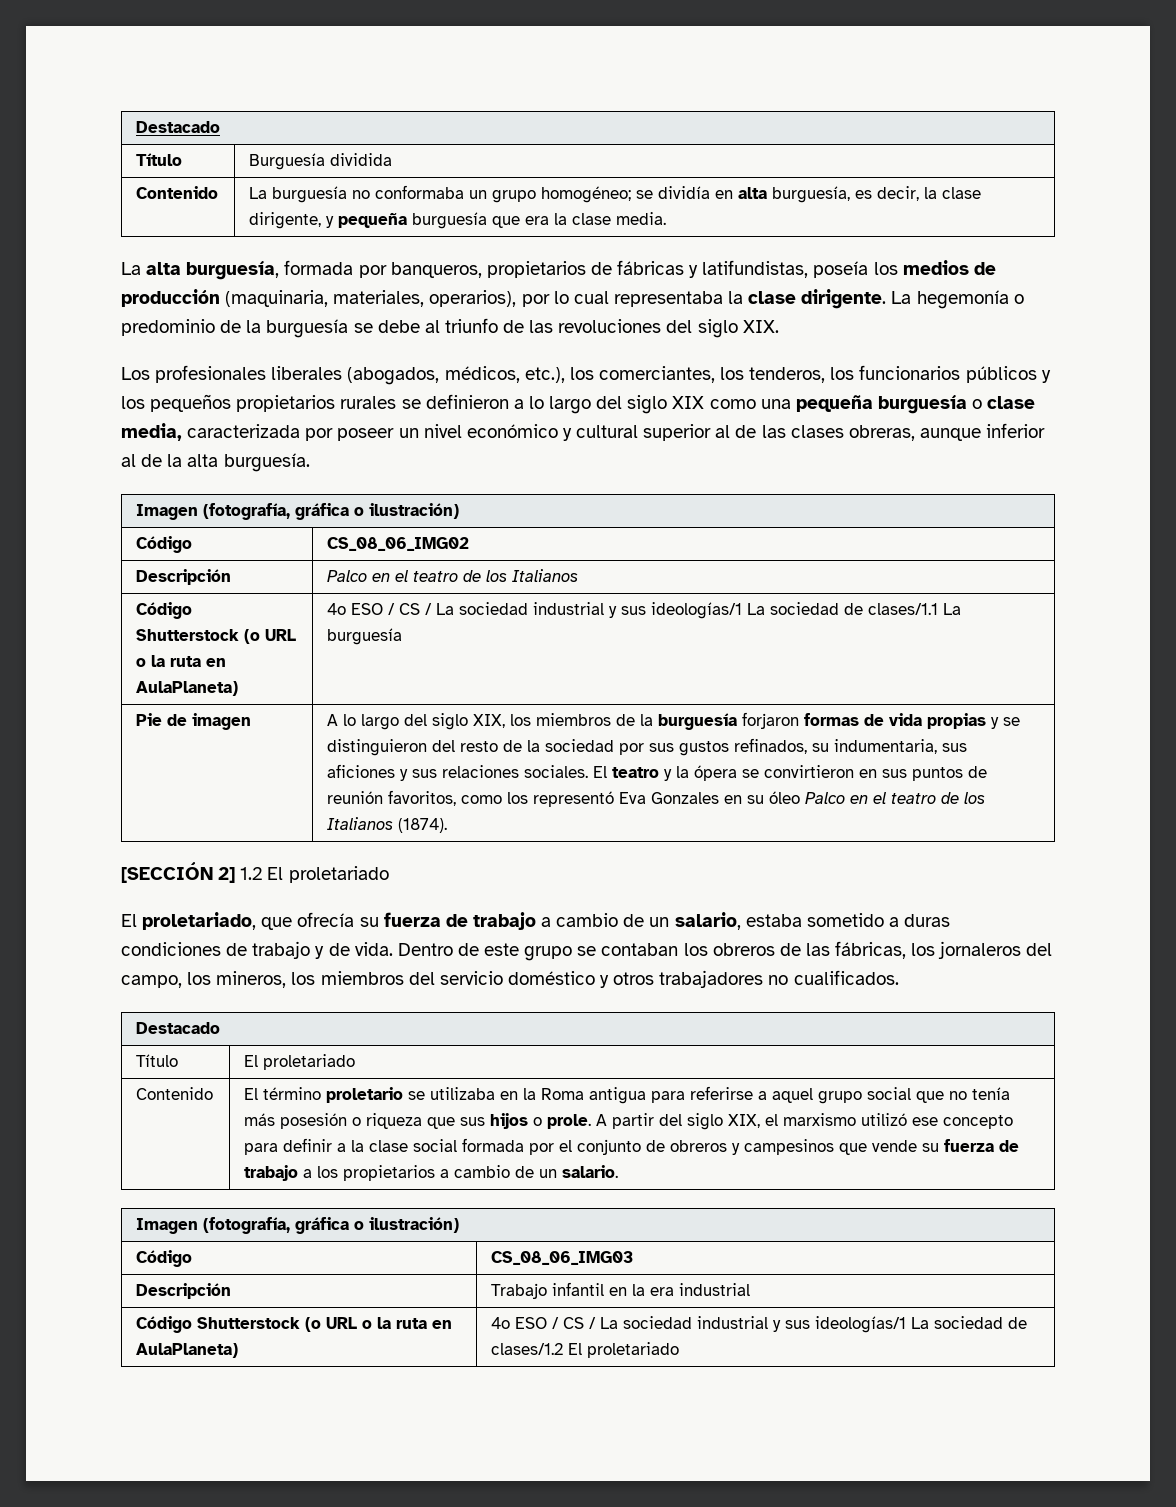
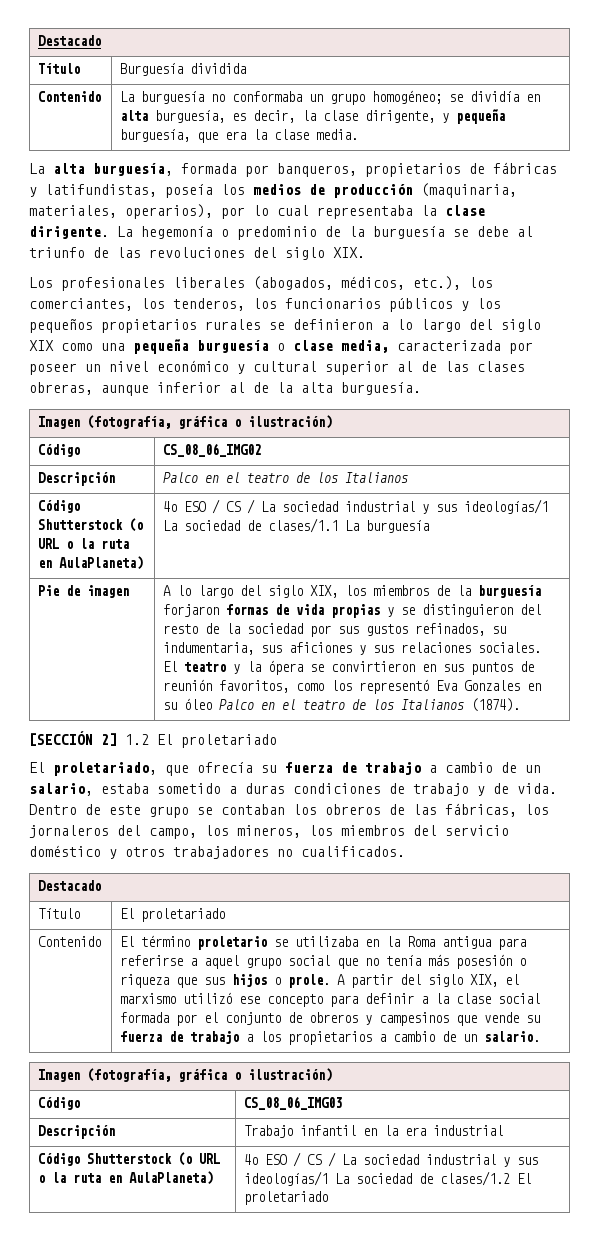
[412,212,488,229] burguesía -> [120,129,191,142] burguesía,

